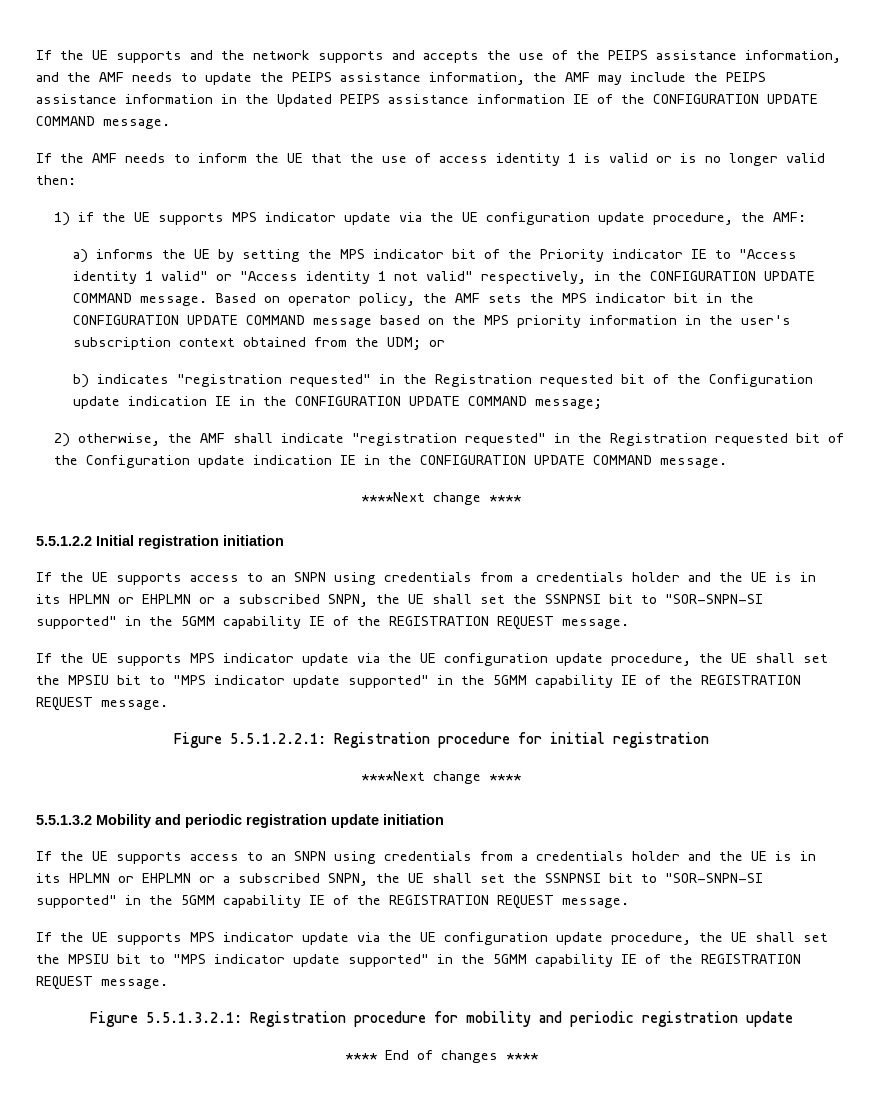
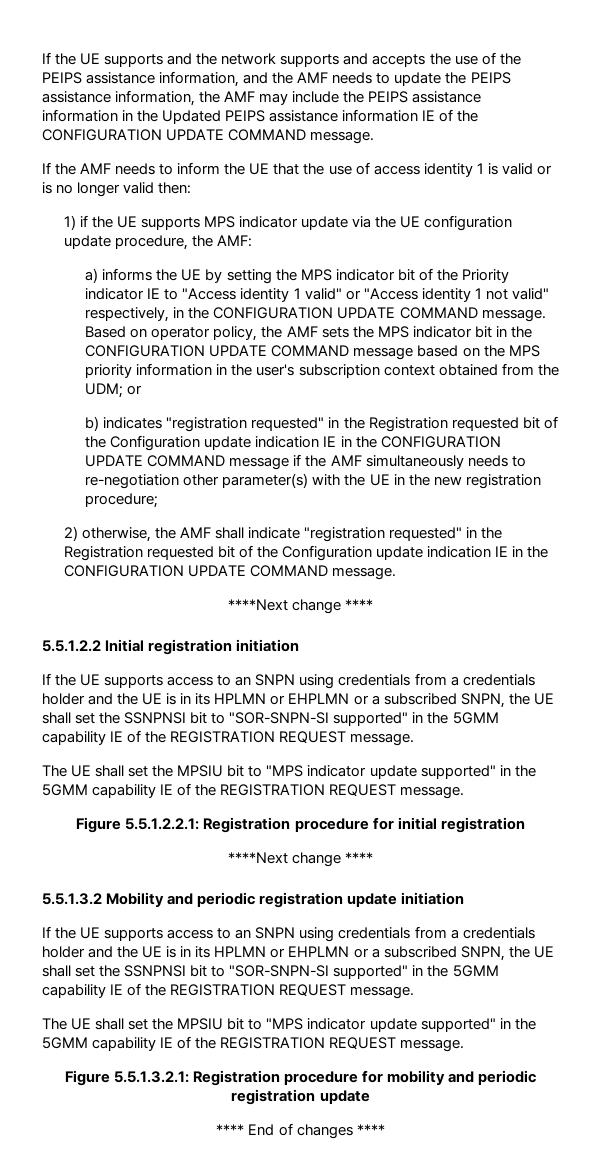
[534,399,602,409] message; -> [229,454,526,470] [85,473,541,489] [85,493,159,508] message if the AMF simultaneously needs to re-negotiation other parameter(s) with the UE in the new registration procedure;
[36,653,723,666] If the UE supports MPS indicator update via the UE configuration update procedure, the -> [42,765,67,777] The
[36,932,723,945] If the UE supports MPS indicator update via the UE configuration update procedure, the -> [42,1018,67,1030] The

